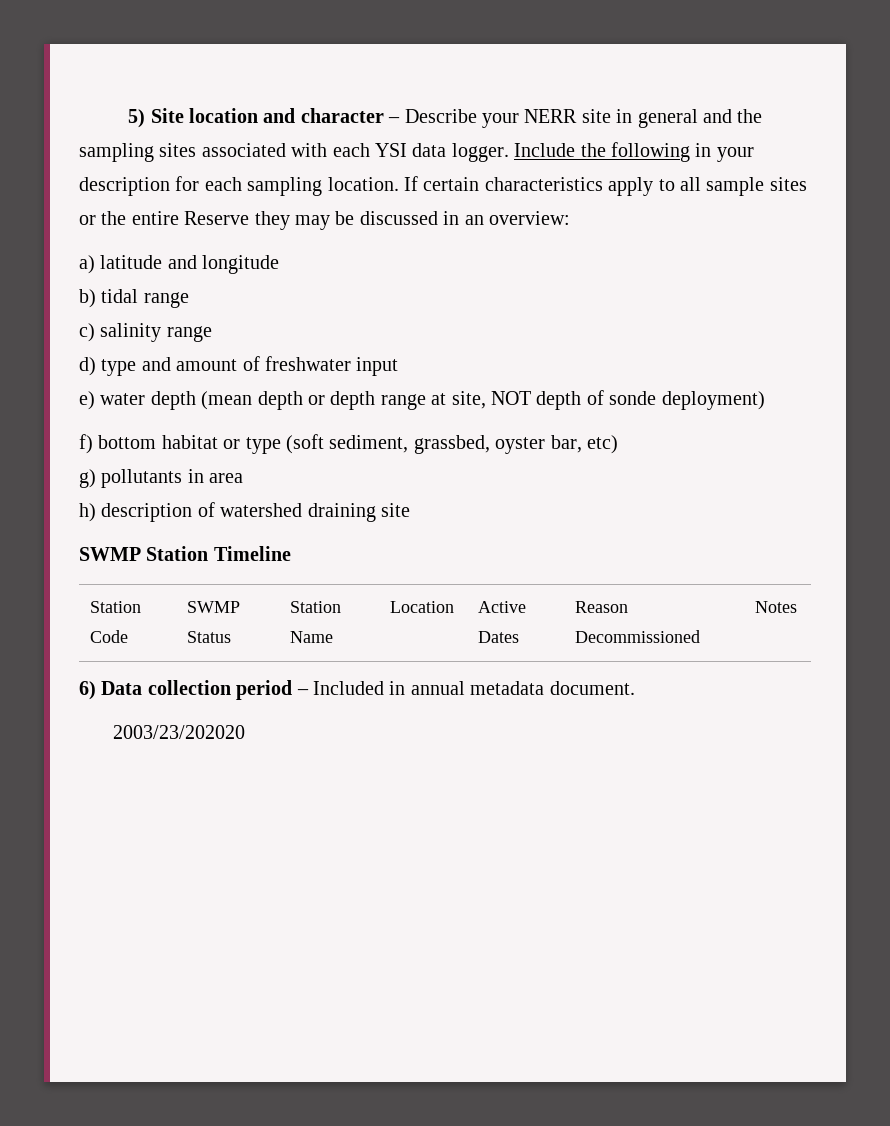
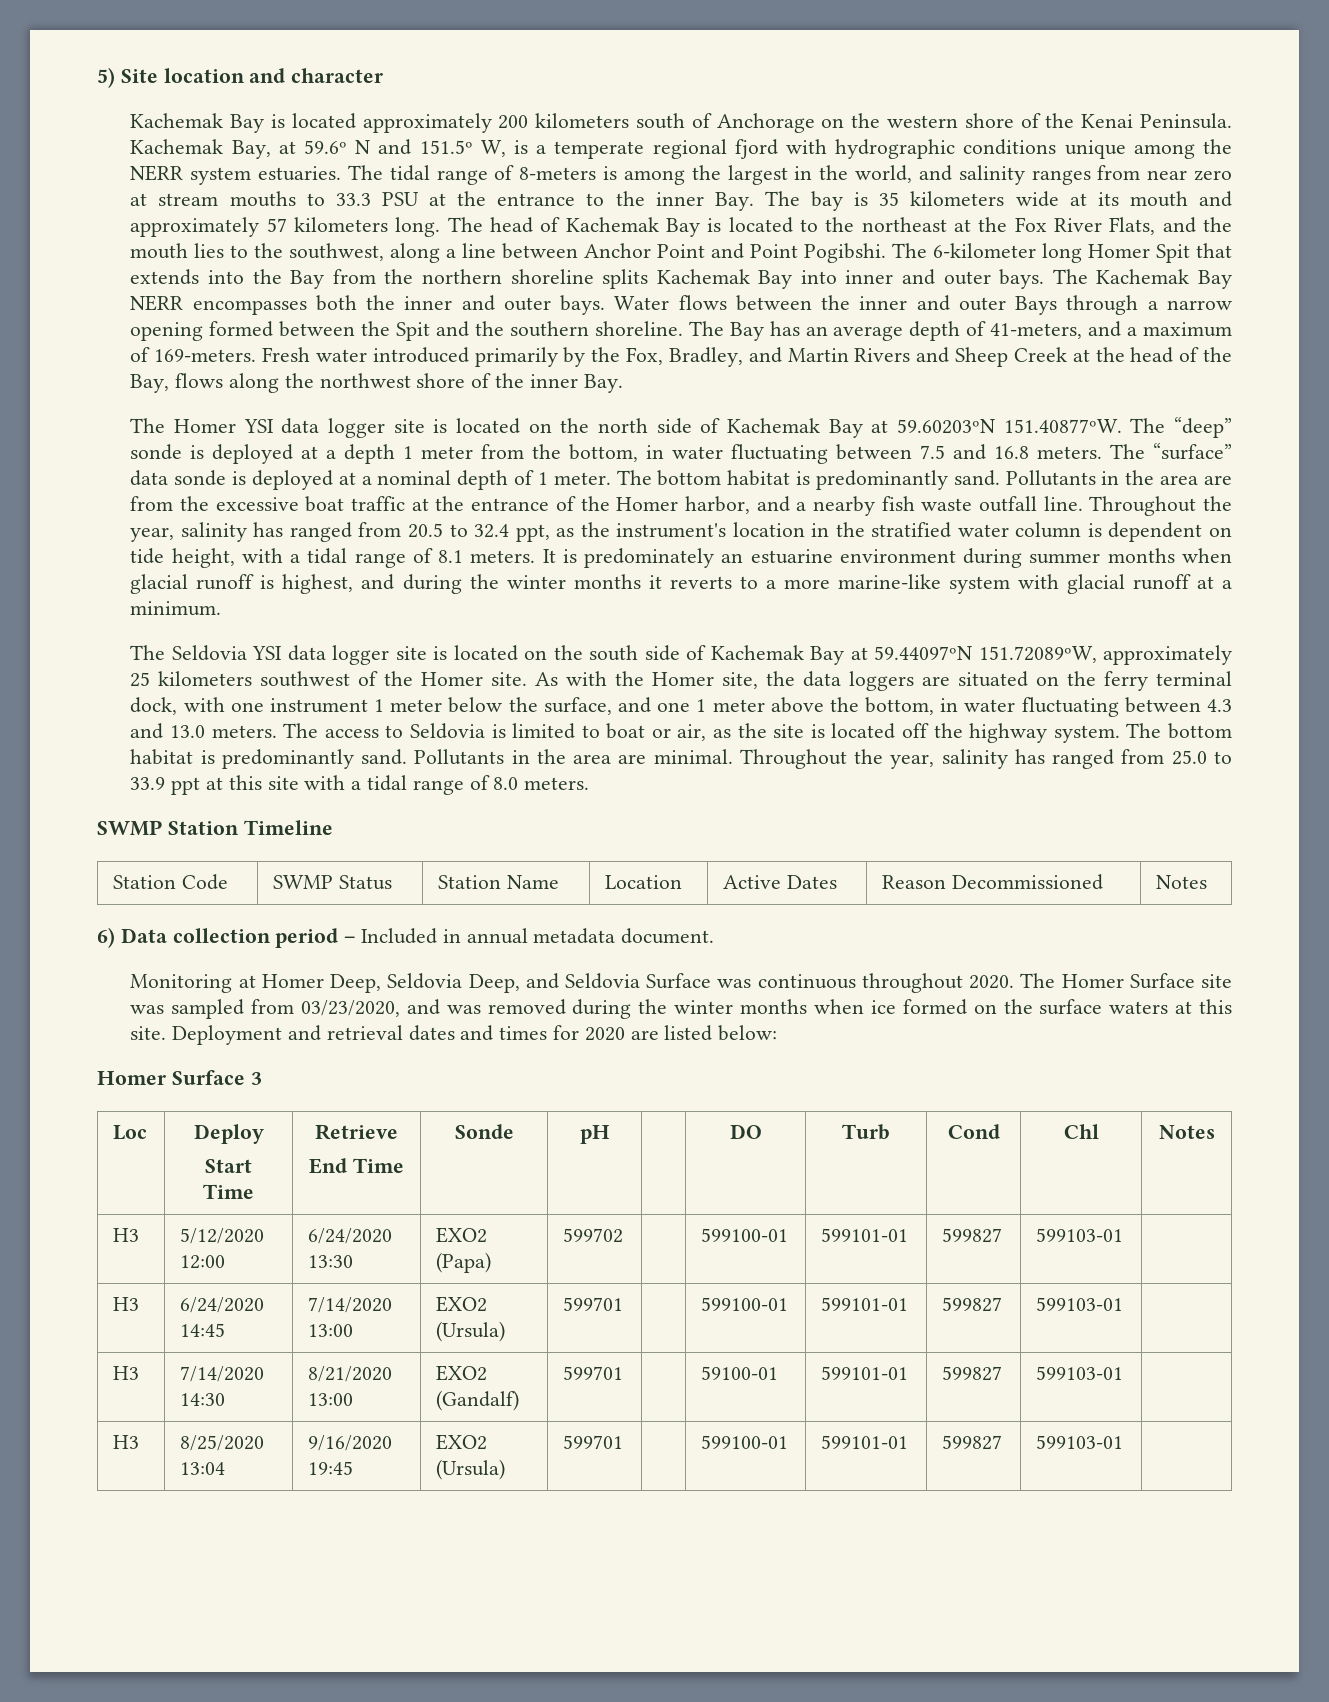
[388,109,763,128] [79,142,754,162] [79,176,807,196] [79,211,570,230] [79,255,280,274] [79,289,189,308] [79,323,212,342] [79,356,399,376] [79,390,765,410] [79,434,618,454] [79,469,244,488] [79,502,410,522] – Describe your NERR site in general and the sampling sites associated with each YSI data logger. Include the following in your description for each sampling location. If certain characteristics apply to all sample sites or the entire Reserve they may be discussed in an overview: // a) latitude and longitude // b) tidal range // c) salinity range // d) type and amount of freshwater input // e) water depth (mean depth or depth range at site, NOT depth of sonde deployment) // f) bottom habitat or type (soft sediment, grassbed, oyster bar, etc) // g) pollutants in area // h) description of watershed draining site -> [130,113,1232,133] [130,139,1233,159] [130,165,1232,185] [130,191,1232,211] [130,217,1232,237] [130,243,1232,263] [130,269,1232,289] [130,295,1232,315] [130,321,1233,341] [130,347,1232,367] [130,373,623,393] [130,417,1232,438] [130,443,1232,464] [130,470,1232,490] [130,496,1232,516] [130,522,1233,542] [130,548,1233,568] [130,574,1233,594] [130,601,222,616] [130,645,1232,665] [130,671,1232,691] [130,697,1232,717] [130,723,1233,743] [130,749,1232,769] [130,775,590,795] // Kachemak Bay is located approximately 200 kilometers south of Anchorage on the western shore of the Kenai Peninsula. Kachemak Bay, at 59.6º N and 151.5º W, is a temperate regional fjord with hydrographic conditions unique among the NERR system estuaries. The tidal range of 8-meters is among the largest in the world, and salinity ranges from near zero at stream mouths to 33.3 PSU at the entrance to the inner Bay. The bay is 35 kilometers wide at its mouth and approximately 57 kilometers long. The head of Kachemak Bay is located to the northeast at the Fox River Flats, and the mouth lies to the southwest, along a line between Anchor Point and Point Pogibshi. The 6-kilometer long Homer Spit that extends into the Bay from the northern shoreline splits Kachemak Bay into inner and outer bays. The Kachemak Bay NERR encompasses both the inner and outer bays. Water flows between the inner and outer Bays through a narrow opening formed between the Spit and the southern shoreline. The Bay has an average depth of 41-meters, and a maximum of 169-meters. Fresh water introduced primarily by the Fox, Bradley, and Martin Rivers and Sheep Creek at the head of the Bay, flows along the northwest shore of the inner Bay. // The Homer YSI data logger site is located on the north side of Kachemak Bay at 59.60203ºN 151.40877ºW. The “deep” sonde is deployed at a depth 1 meter from the bottom, in water fluctuating between 7.5 and 16.8 meters. The “surface” data sonde is deployed at a nominal depth of 1 meter. The bottom habitat is predominantly sand. Pollutants in the area are from the excessive boat traffic at the entrance of the Homer harbor, and a nearby fish waste outfall line. Throughout the year, salinity has ranged from 20.5 to 32.4 ppt, as the instrument's location in the stratified water column is dependent on tide height, with a tidal range of 8.1 meters. It is predominately an estuarine environment during summer months when glacial runoff is highest, and during the winter months it reverts to a more marine-like system with glacial runoff at a minimum. // The Seldovia YSI data logger site is located on the south side of Kachemak Bay at 59.44097ºN 151.72089ºW, approximately 25 kilometers southwest of the Homer site. As with the Homer site, the data loggers are situated on the ferry terminal dock, with one instrument 1 meter below the surface, and one 1 meter above the bottom, in water fluctuating between 4.3 and 13.0 meters. The access to Seldovia is limited to boat or air, as the site is located off the highway system. The bottom habitat is predominantly sand. Pollutants in the area are minimal. Throughout the year, salinity has ranged from 25.0 to 33.9 ppt at this site with a tidal range of 8.0 meters.
[113,725,246,739] 2003/23/202020 -> [130,973,1232,993] [130,999,1232,1019] [130,1025,778,1045] [97,1070,262,1085] [113,1125,148,1140] [193,1124,264,1144] [205,1159,252,1173] [203,1184,254,1199] [315,1124,398,1140] [309,1158,404,1174] [454,1124,514,1139] [579,1125,610,1144] [729,1124,762,1139] [842,1124,890,1140] [947,1124,1000,1139] [1063,1124,1099,1139] [1158,1125,1215,1139] [113,1228,140,1242] [180,1228,265,1244] [180,1255,226,1269] [308,1228,393,1244] [308,1255,354,1268] [436,1227,488,1243] [436,1252,492,1273] [563,1228,624,1243] [701,1228,789,1242] [821,1228,909,1242] [942,1228,1003,1243] [1036,1228,1124,1242] [113,1297,140,1311] [180,1297,265,1313] [180,1323,226,1337] [308,1297,393,1313] [308,1324,354,1337] [436,1296,488,1312] [436,1321,506,1342] [563,1297,624,1311] [701,1297,789,1311] [821,1297,909,1311] [942,1297,1003,1312] [1036,1297,1124,1311] [113,1366,140,1380] [180,1366,265,1382] [180,1393,226,1406] [308,1366,393,1382] [308,1393,354,1406] [436,1365,488,1381] [436,1390,520,1411] [563,1366,624,1380] [701,1366,779,1380] [821,1366,909,1380] [942,1366,1003,1381] [1036,1366,1124,1380] [113,1435,140,1449] [180,1435,265,1451] [180,1462,226,1475] [308,1435,393,1451] [308,1461,354,1475] [436,1434,488,1450] [436,1459,506,1480] [563,1435,624,1449] [701,1435,789,1449] [821,1435,909,1449] [942,1435,1003,1450] [1036,1435,1124,1449] Monitoring at Homer Deep, Seldovia Deep, and Seldovia Surface was continuous throughout 2020. The Homer Surface site was sampled from 03/23/2020, and was removed during the winter months when ice formed on the surface waters at this site. Deployment and retrieval dates and times for 2020 are listed below: // Homer Surface 3 // Loc | Deploy // Start Time | Retrieve // End Time | Sonde | pH | | DO | Turb | Cond | Chl | Notes // H3 | 5/12/2020 12:00 | 6/24/2020 13:30 | EXO2 (Papa) | 599702 | | 599100-01 | 599101-01 | 599827 | 599103-01 | // H3 | 6/24/2020 14:45 | 7/14/2020 13:00 | EXO2 (Ursula) | 599701 | | 599100-01 | 599101-01 | 599827 | 599103-01 | // H3 | 7/14/2020 14:30 | 8/21/2020 13:00 | EXO2 (Gandalf) | 599701 | | 59100-01 | 599101-01 | 599827 | 599103-01 | // H3 | 8/25/2020 13:04 | 9/16/2020 19:45 | EXO2 (Ursula) | 599701 | | 599100-01 | 599101-01 | 599827 | 599103-01 |

